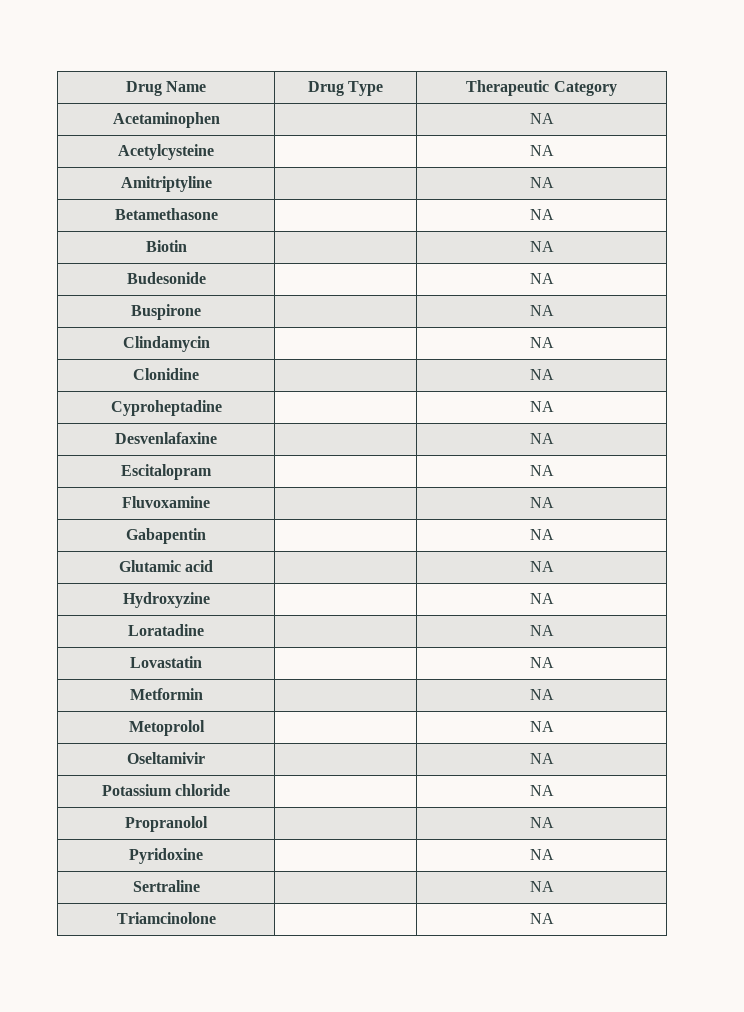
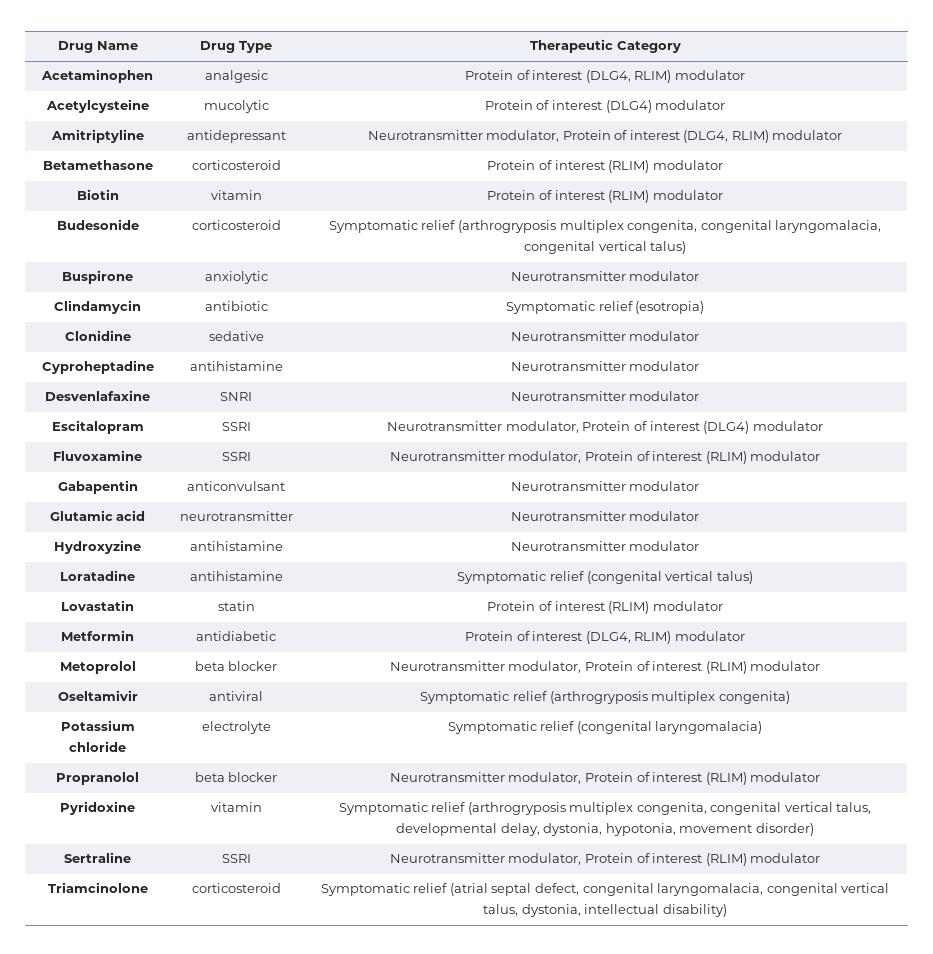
[529,113,554,124] [118,144,214,160] [529,145,554,156] [120,176,212,192] [529,177,554,188] [114,208,218,220] [529,209,554,220] [145,240,187,252] [529,241,554,252] [126,272,206,284] [529,273,554,284] [131,304,201,320] [529,305,554,316] [122,336,210,352] [529,337,554,348] [133,368,199,380] [529,369,554,380] [110,400,222,416] [529,401,554,412] [115,432,217,444] [529,433,554,444] [121,464,212,480] [529,465,554,476] [122,496,210,508] [529,497,554,508] [126,528,206,544] [529,529,554,540] [118,560,214,572] [529,561,554,572] [122,592,210,608] [529,593,554,604] [128,624,204,636] [529,625,554,636] [130,656,202,668] [529,657,554,668] [129,688,203,700] [529,689,554,700] [128,720,205,736] [529,721,554,732] [127,752,205,764] [529,753,554,764] [101,784,231,796] [529,785,554,796] [125,816,208,832] [529,817,554,828] [129,848,203,864] [529,849,554,860] [132,880,200,892] [529,881,554,892] [116,912,216,924] [529,913,554,924] | NA // Acetylcysteine | | NA // Amitriptyline | | NA // Betamethasone | | NA // Biotin | | NA // Budesonide | | NA // Buspirone | | NA // Clindamycin | | NA // Clonidine | | NA // Cyproheptadine | | NA // Desvenlafaxine | | NA // Escitalopram | | NA // Fluvoxamine | | NA // Gabapentin | | NA // Glutamic acid | | NA // Hydroxyzine | | NA // Loratadine | | NA // Lovastatin | | NA // Metformin | | NA // Metoprolol | | NA // Oseltamivir | | NA // Potassium chloride | | NA // Propranolol | | NA // Pyridoxine | | NA // Sertraline | | NA // Triamcinolone | | NA -> [204,70,268,83] [465,70,745,83] [45,99,149,113] [203,100,269,113] [484,100,726,113] [50,129,144,143] [186,130,286,143] [367,130,843,143] [42,160,153,170] [191,160,281,170] [487,160,723,173] [76,189,119,200] [210,190,262,200] [487,190,723,203] [56,219,139,230] [191,220,281,230] [328,220,882,233] [523,241,687,254] [62,270,133,284] [204,271,268,284] [510,271,700,281] [54,300,141,314] [204,301,268,311] [505,301,705,314] [64,330,131,341] [208,331,264,341] [510,331,700,341] [41,360,154,374] [189,361,283,371] [510,361,700,371] [45,390,150,401] [220,392,252,401] [510,391,700,401] [51,420,144,434] [221,422,251,431] [387,421,823,434] [53,450,142,461] [221,452,251,461] [389,451,821,464] [57,480,138,494] [187,481,285,491] [510,481,700,491] [49,510,146,521] [179,511,293,521] [510,511,700,521] [54,540,141,554] [189,541,283,551] [510,541,700,551] [60,570,135,581] [189,571,283,581] [457,571,753,584] [61,600,134,611] [217,601,255,611] [487,601,723,614] [61,630,134,641] [196,631,276,641] [465,631,745,644] [59,661,136,674] [194,661,278,671] [389,661,821,674] [57,690,138,701] [209,691,263,701] [420,691,790,704] [60,720,135,731] [69,741,126,752] [201,721,271,734] [447,721,763,734] [56,772,139,785] [194,772,278,782] [389,772,821,785] [60,801,135,815] [210,802,262,812] [338,802,872,815] [396,823,814,836] [64,852,131,863] [221,854,251,863] [389,853,821,866] [47,882,148,893] [191,883,281,893] [320,883,890,896] [483,904,727,917] analgesic | Protein of interest (DLG4, RLIM) modulator // Acetylcysteine | mucolytic | Protein of interest (DLG4) modulator // Amitriptyline | antidepressant | Neurotransmitter modulator, Protein of interest (DLG4, RLIM) modulator // Betamethasone | corticosteroid | Protein of interest (RLIM) modulator // Biotin | vitamin | Protein of interest (RLIM) modulator // Budesonide | corticosteroid | Symptomatic relief (arthrogryposis multiplex congenita, congenital laryngomalacia, congenital vertical talus) // Buspirone | anxiolytic | Neurotransmitter modulator // Clindamycin | antibiotic | Symptomatic relief (esotropia) // Clonidine | sedative | Neurotransmitter modulator // Cyproheptadine | antihistamine | Neurotransmitter modulator // Desvenlafaxine | SNRI | Neurotransmitter modulator // Escitalopram | SSRI | Neurotransmitter modulator, Protein of interest (DLG4) modulator // Fluvoxamine | SSRI | Neurotransmitter modulator, Protein of interest (RLIM) modulator // Gabapentin | anticonvulsant | Neurotransmitter modulator // Glutamic acid | neurotransmitter | Neurotransmitter modulator // Hydroxyzine | antihistamine | Neurotransmitter modulator // Loratadine | antihistamine | Symptomatic relief (congenital vertical talus) // Lovastatin | statin | Protein of interest (RLIM) modulator // Metformin | antidiabetic | Protein of interest (DLG4, RLIM) modulator // Metoprolol | beta blocker | Neurotransmitter modulator, Protein of interest (RLIM) modulator // Oseltamivir | antiviral | Symptomatic relief (arthrogryposis multiplex congenita) // Potassium chloride | electrolyte | Symptomatic relief (congenital laryngomalacia) // Propranolol | beta blocker | Neurotransmitter modulator, Protein of interest (RLIM) modulator // Pyridoxine | vitamin | Symptomatic relief (arthrogryposis multiplex congenita, congenital vertical talus, developmental delay, dystonia, hypotonia, movement disorder) // Sertraline | SSRI | Neurotransmitter modulator, Protein of interest (RLIM) modulator // Triamcinolone | corticosteroid | Symptomatic relief (atrial septal defect, congenital laryngomalacia, congenital vertical talus, dystonia, intellectual disability)

